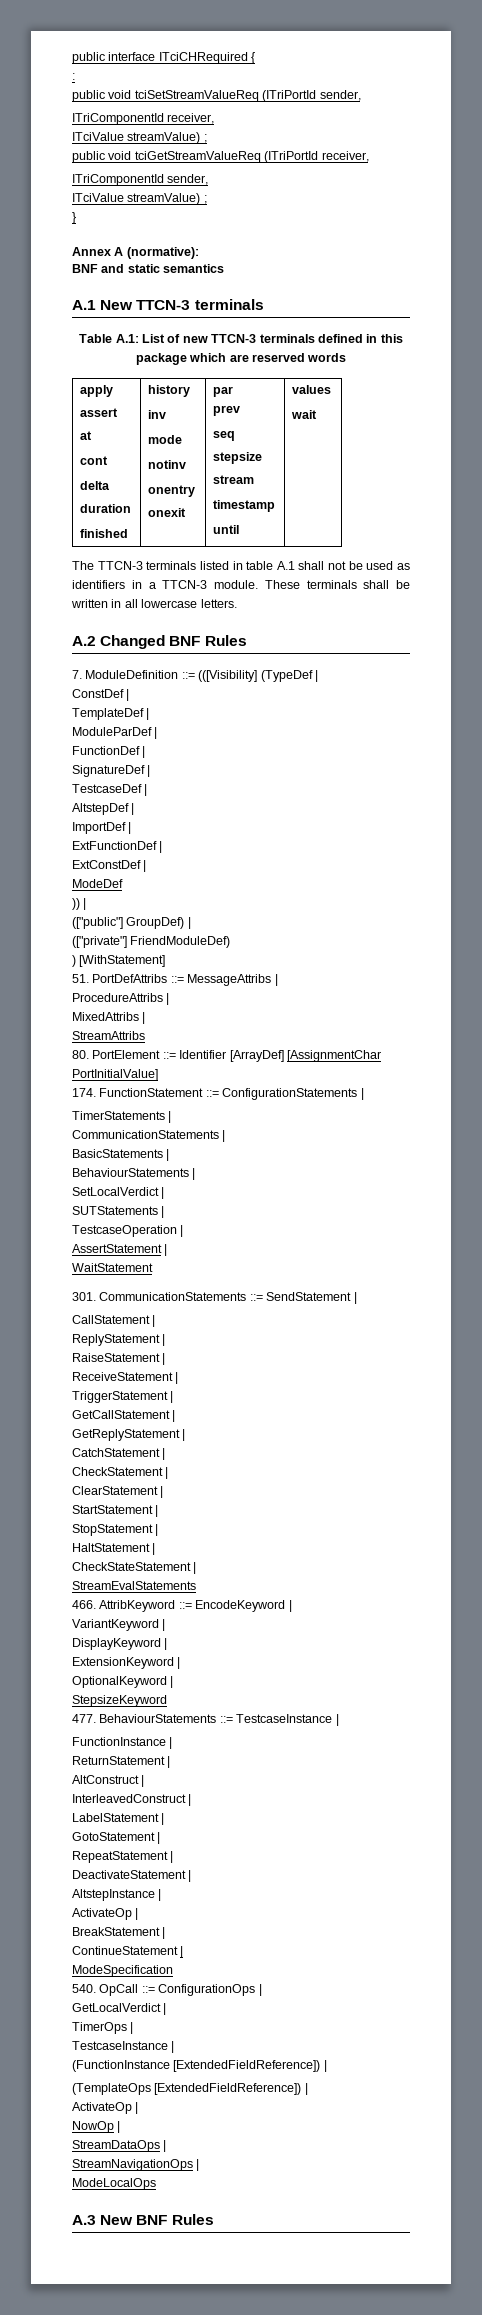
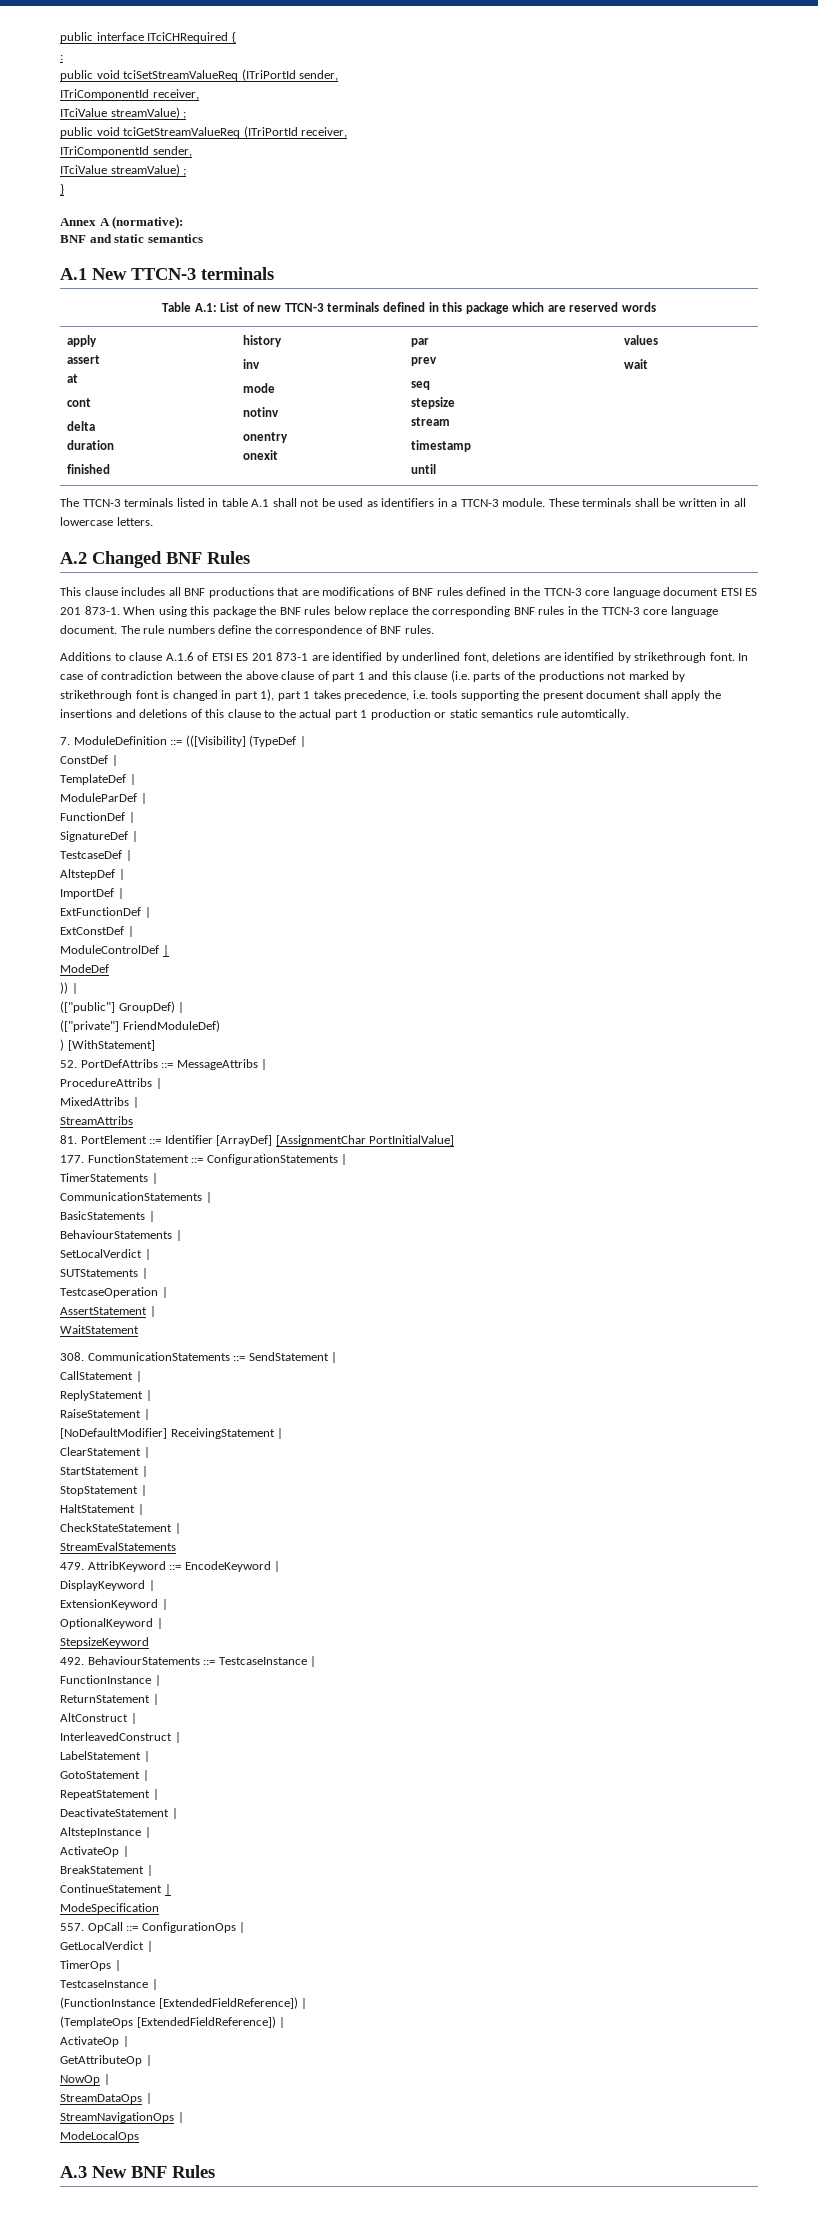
(247, 640) none -> [60,587,758,598] [60,606,718,617] [60,625,434,636] [60,652,749,663] [60,670,686,682] [60,689,721,701] [60,709,630,720] // This clause includes all BNF productions that are modifications of BNF rules defined in the TTCN-3 core language document ETSI ES 201 873-1. When using this package the BNF rules below replace the corresponding BNF rules in the TTCN-3 core language document. The rule numbers define the correspondence of BNF rules. // Additions to clause A.1.6 of ETSI ES 201 873-1 are identified by underlined font, deletions are identified by strikethrough font. In case of contradiction between the above clause of part 1 and this clause (i.e. parts of the productions not marked by strikethrough font is changed in part 1), part 1 takes precedence, i.e. tools supporting the present document shall apply the insertions and deletions of this clause to the actual part 1 production or static semantics rule automtically.
(147, 866) none -> [60,945,169,956] // ModuleControlDef |
[72,974,89,983] 51. -> [60,1060,77,1068] 52.
[72,1050,89,1059] 80. -> [60,1135,77,1144] 81.
[72,1088,96,1097] 174. -> [60,1155,84,1163] 177.
[72,1292,96,1301] 301. -> [60,1352,84,1361] 308.
[72,1372,179,1384] [72,1391,174,1403] [72,1410,176,1422] [72,1429,186,1441] [72,1448,166,1460] [72,1467,163,1476] ReceiveStatement | // TriggerStatement | // GetCallStatement | // GetReplyStatement | // CatchStatement | // CheckStatement -> [60,1428,275,1439] [NoDefaultModifier] ReceivingStatement
[72,1600,96,1609] 466. -> [60,1562,84,1570] 479.
[72,1619,166,1631] // VariantKeyword | -> (281, 1566) none
[72,1714,96,1723] 477. -> [60,1657,84,1665] 492.
[72,1984,96,1993] 540. -> [60,1923,84,1931] 557.
(139, 2108) none -> [60,2055,152,2066] // GetAttributeOp |

